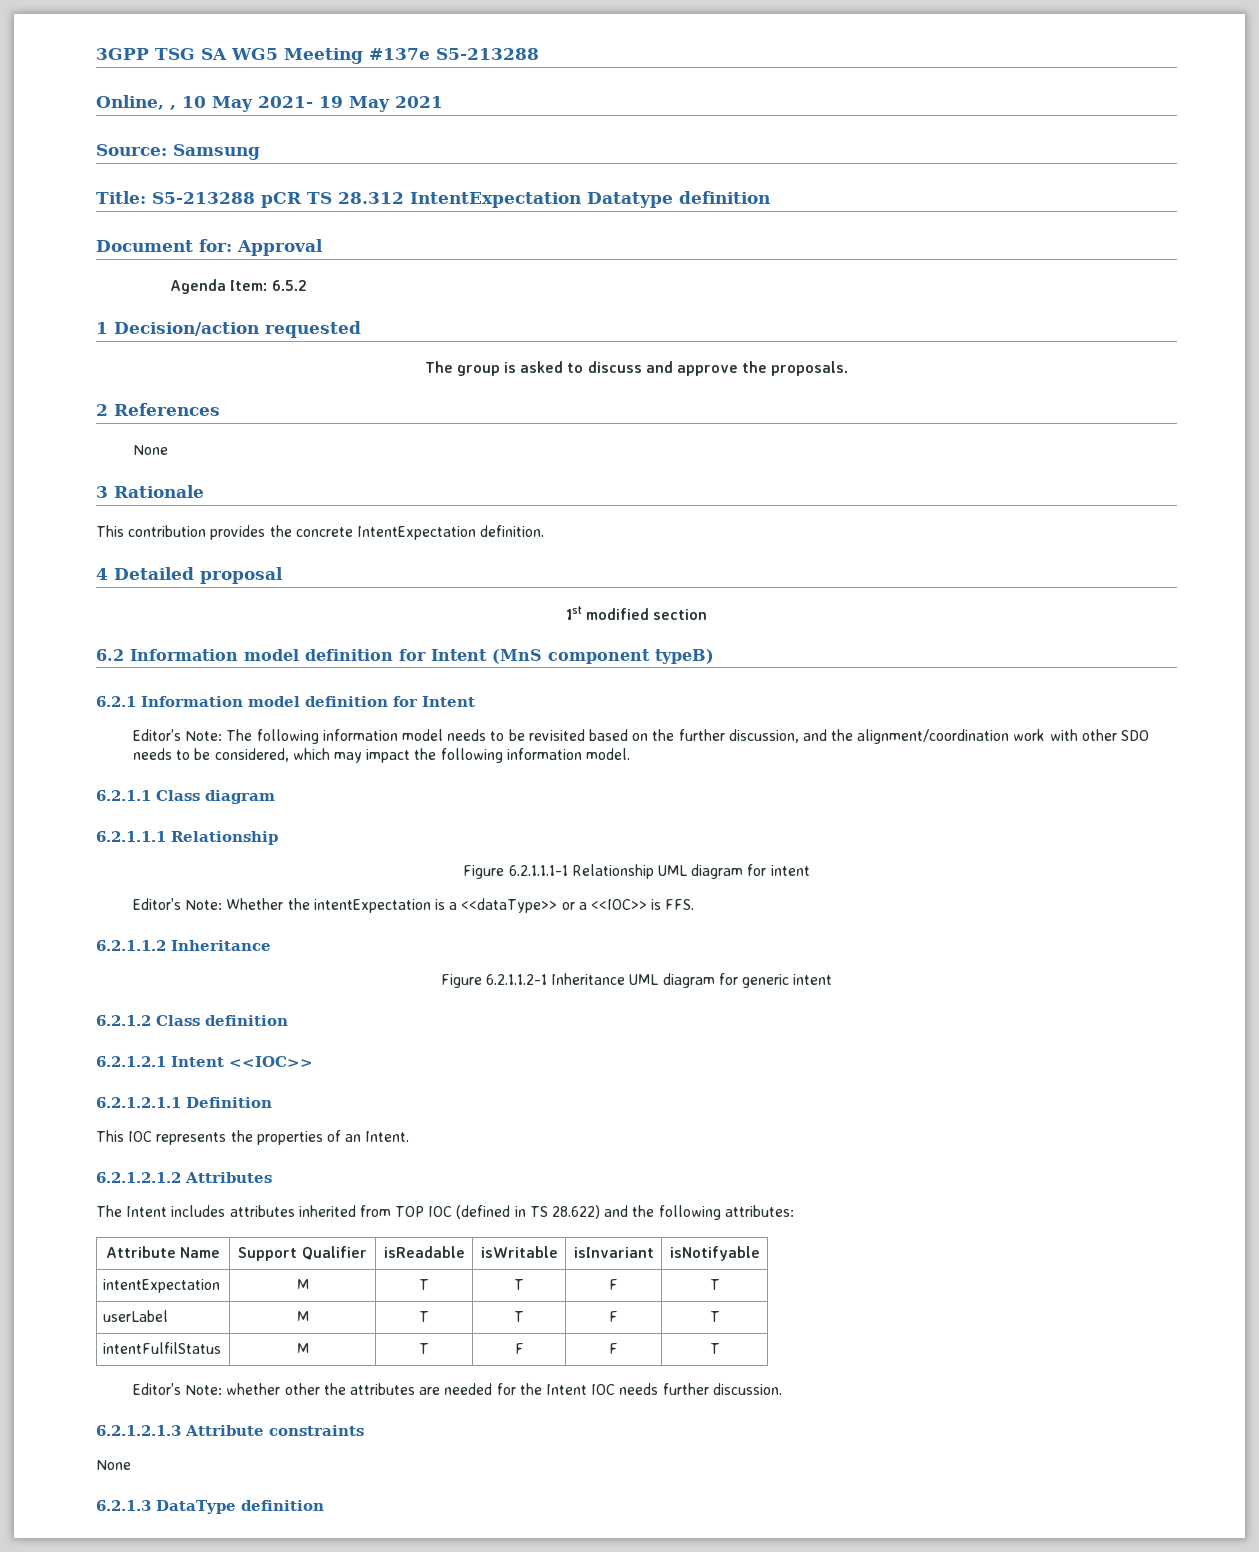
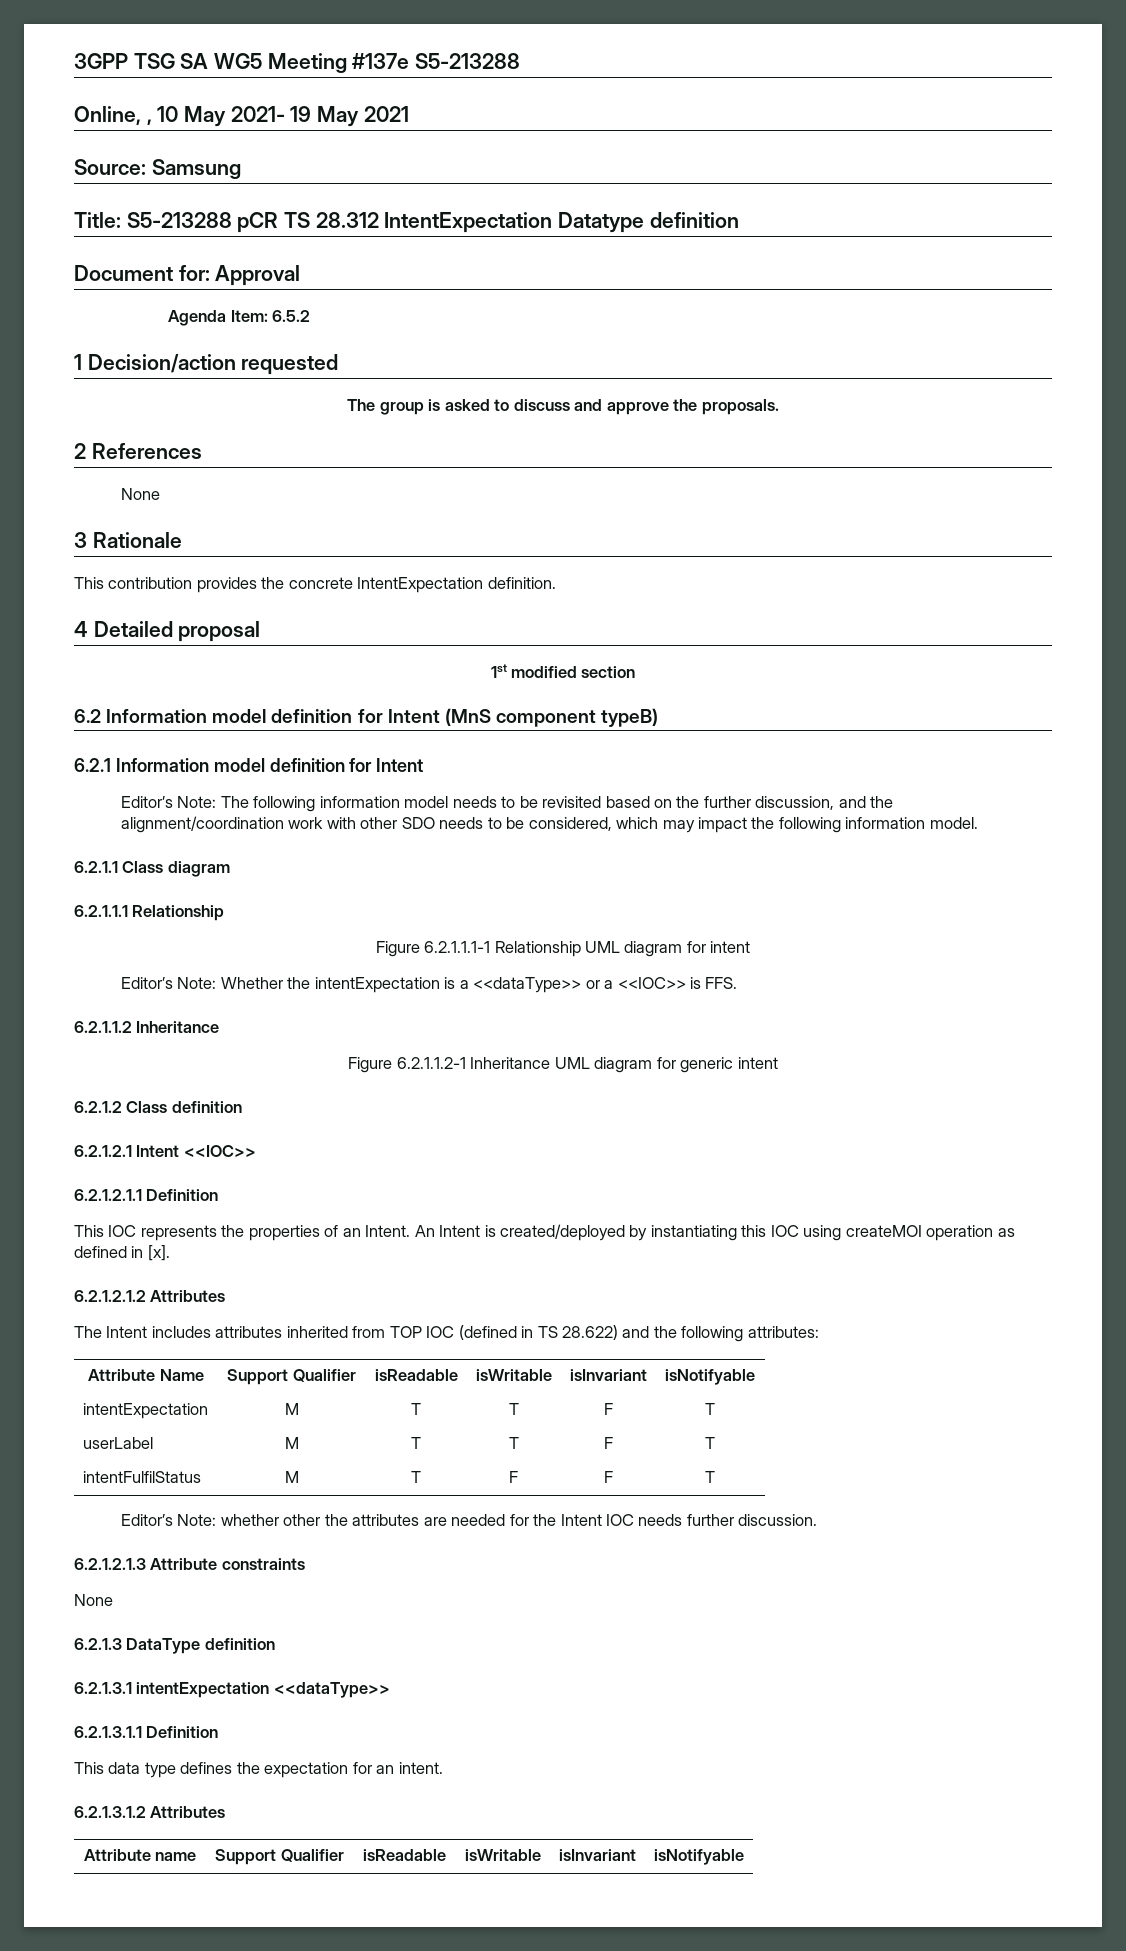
(410, 1136) none -> [414,1224,1015,1241] [74,1245,170,1261] An Intent is created/deployed by instantiating this IOC using createMOI operation as defined in [x].
(324, 1505) none -> [74,1682,390,1698] [74,1726,219,1738] [74,1762,443,1778] [74,1806,226,1818] [83,1849,197,1861] [215,1849,344,1865] [363,1849,446,1861] [464,1849,541,1861] [558,1849,636,1861] [653,1849,744,1865] // 6.2.1.3.1 intentExpectation <<dataType>> // 6.2.1.3.1.1 Definition // This data type defines the expectation for an intent. // 6.2.1.3.1.2 Attributes // Attribute name | Support Qualifier | isReadable | isWritable | isInvariant | isNotifyable

